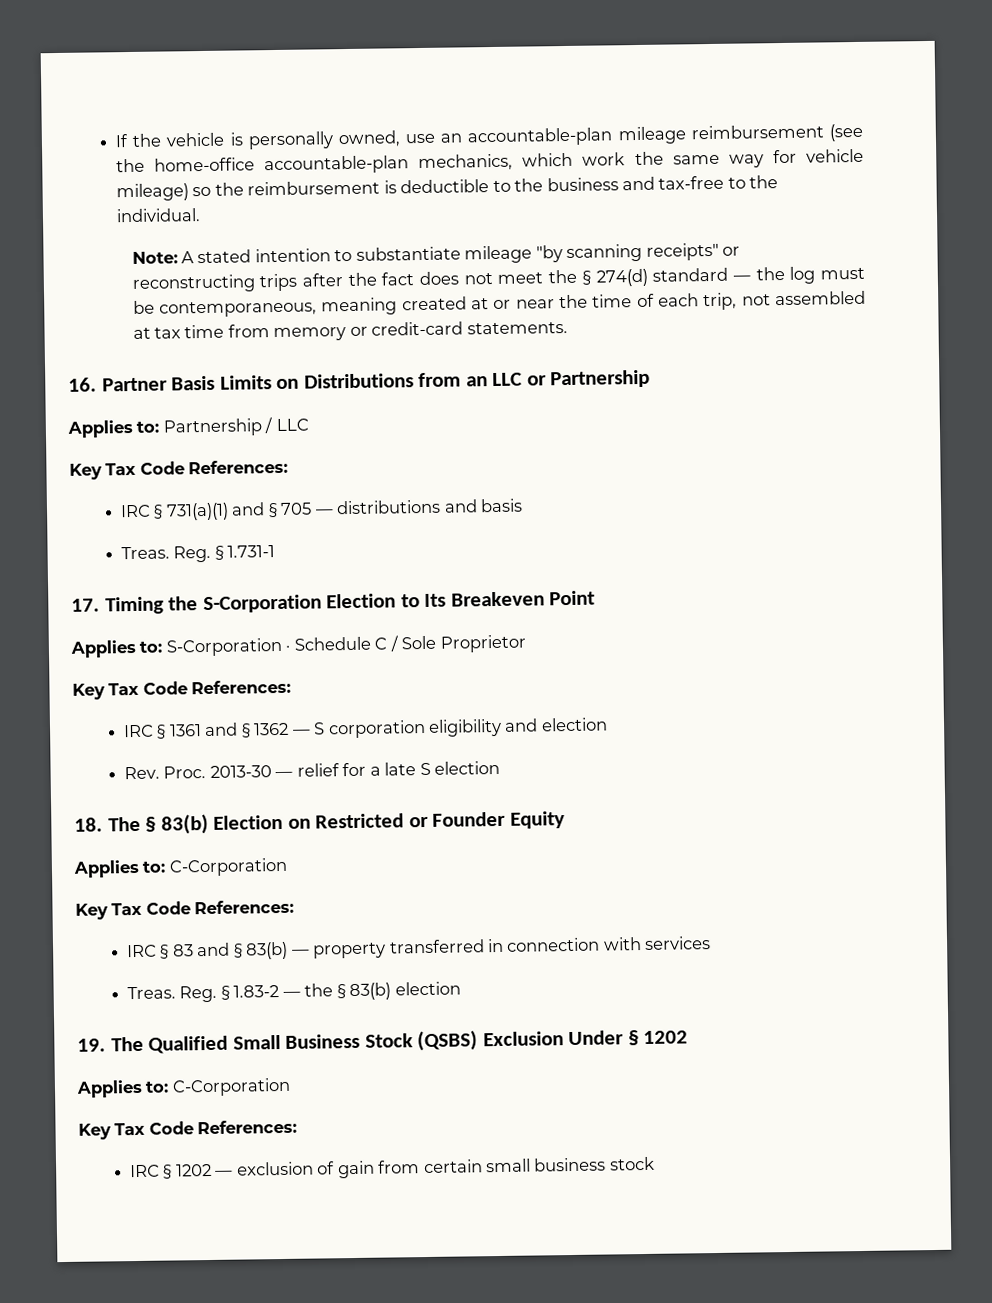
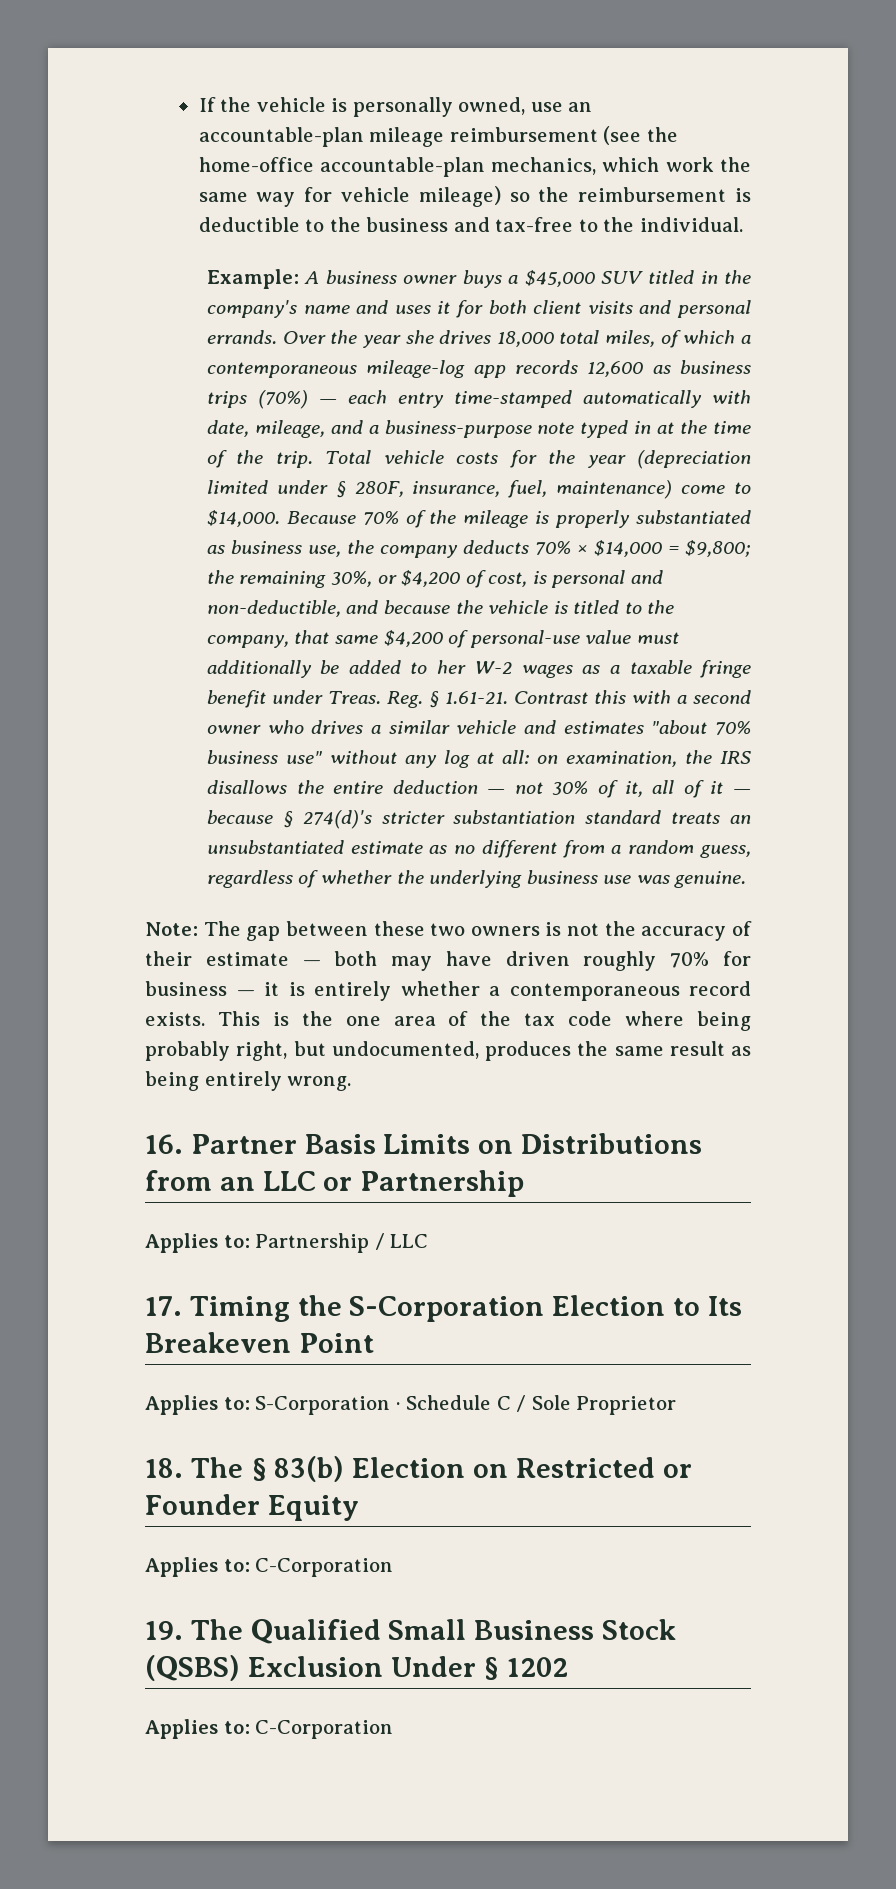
[131,242,741,264] [131,266,866,293] [132,290,866,318] [132,321,568,342] Note: A stated intention to substantiate mileage "by scanning receipts" or reconstructing trips after the fact does not meet the § 274(d) standard — the log must be contemporaneous, meaning created at or near the time of each trip, not assembled at tax time from memory or credit-card statements. -> [206,269,751,289] [206,300,752,318] [206,330,752,348] [206,360,751,378] [206,390,751,409] [206,420,751,438] [206,450,751,469] [206,480,752,499] [206,510,751,528] [206,540,751,558] [206,570,663,588] [206,600,675,617] [206,630,679,648] [206,660,751,678] [206,690,751,708] [206,720,751,735] [206,750,751,768] [206,780,752,798] [206,810,751,829] [206,840,752,858] [206,870,747,888] [145,921,752,941] [145,951,751,971] [145,981,751,1001] [145,1011,752,1031] [145,1041,751,1061] [145,1071,352,1091] Example: A business owner buys a $45,000 SUV titled in the company's name and uses it for both client visits and personal errands. Over the year she drives 18,000 total miles, of which a contemporaneous mileage-log app records 12,600 as business trips (70%) — each entry time-stamped automatically with date, mileage, and a business-purpose note typed in at the time of the trip. Total vehicle costs for the year (depreciation limited under § 280F, insurance, fuel, maintenance) come to $14,000. Because 70% of the mileage is properly substantiated as business use, the company deducts 70% × $14,000 = $9,800; the remaining 30%, or $4,200 of cost, is personal and non-deductible, and because the vehicle is titled to the company, that same $4,200 of personal-use value must additionally be added to her W-2 wages as a taxable fringe benefit under Treas. Reg. § 1.61-21. Contrast this with a second owner who drives a similar vehicle and estimates "about 70% business use" without any log at all: on examination, the IRS disallows the entire deduction — not 30% of it, all of it — because § 274(d)'s stricter substantiation standard treats an unsubstantiated estimate as no different from a random guess, regardless of whether the underlying business use was genuine. // Note: The gap between these two owners is not the accuracy of their estimate — both may have driven roughly 70% for business — it is entirely whether a contemporaneous record exists. This is the one area of the tax code where being probably right, but undocumented, produces the same result as being entirely wrong.
[69,459,289,480] [119,498,524,521] [120,545,276,563] // Key Tax Code References: // IRC § 731(a)(1) and § 705 — distributions and basis // Treas. Reg. § 1.731-1 -> (429, 1241) none
[72,679,292,700] [122,717,608,739] [123,760,501,780] // Key Tax Code References: // IRC § 1361 and § 1362 — S corporation eligibility and election // Rev. Proc. 2013-30 — relief for a late S election -> (677, 1405) none
[75,899,295,920] [126,936,712,960] [126,981,461,1003] // Key Tax Code References: // IRC § 83 and § 83(b) — property transferred in connection with services // Treas. Reg. § 1.83-2 — the § 83(b) election -> (394, 1567) none
[78,1119,298,1140] [129,1156,655,1179] // Key Tax Code References: // IRC § 1202 — exclusion of gain from certain small business stock -> (394, 1729) none

